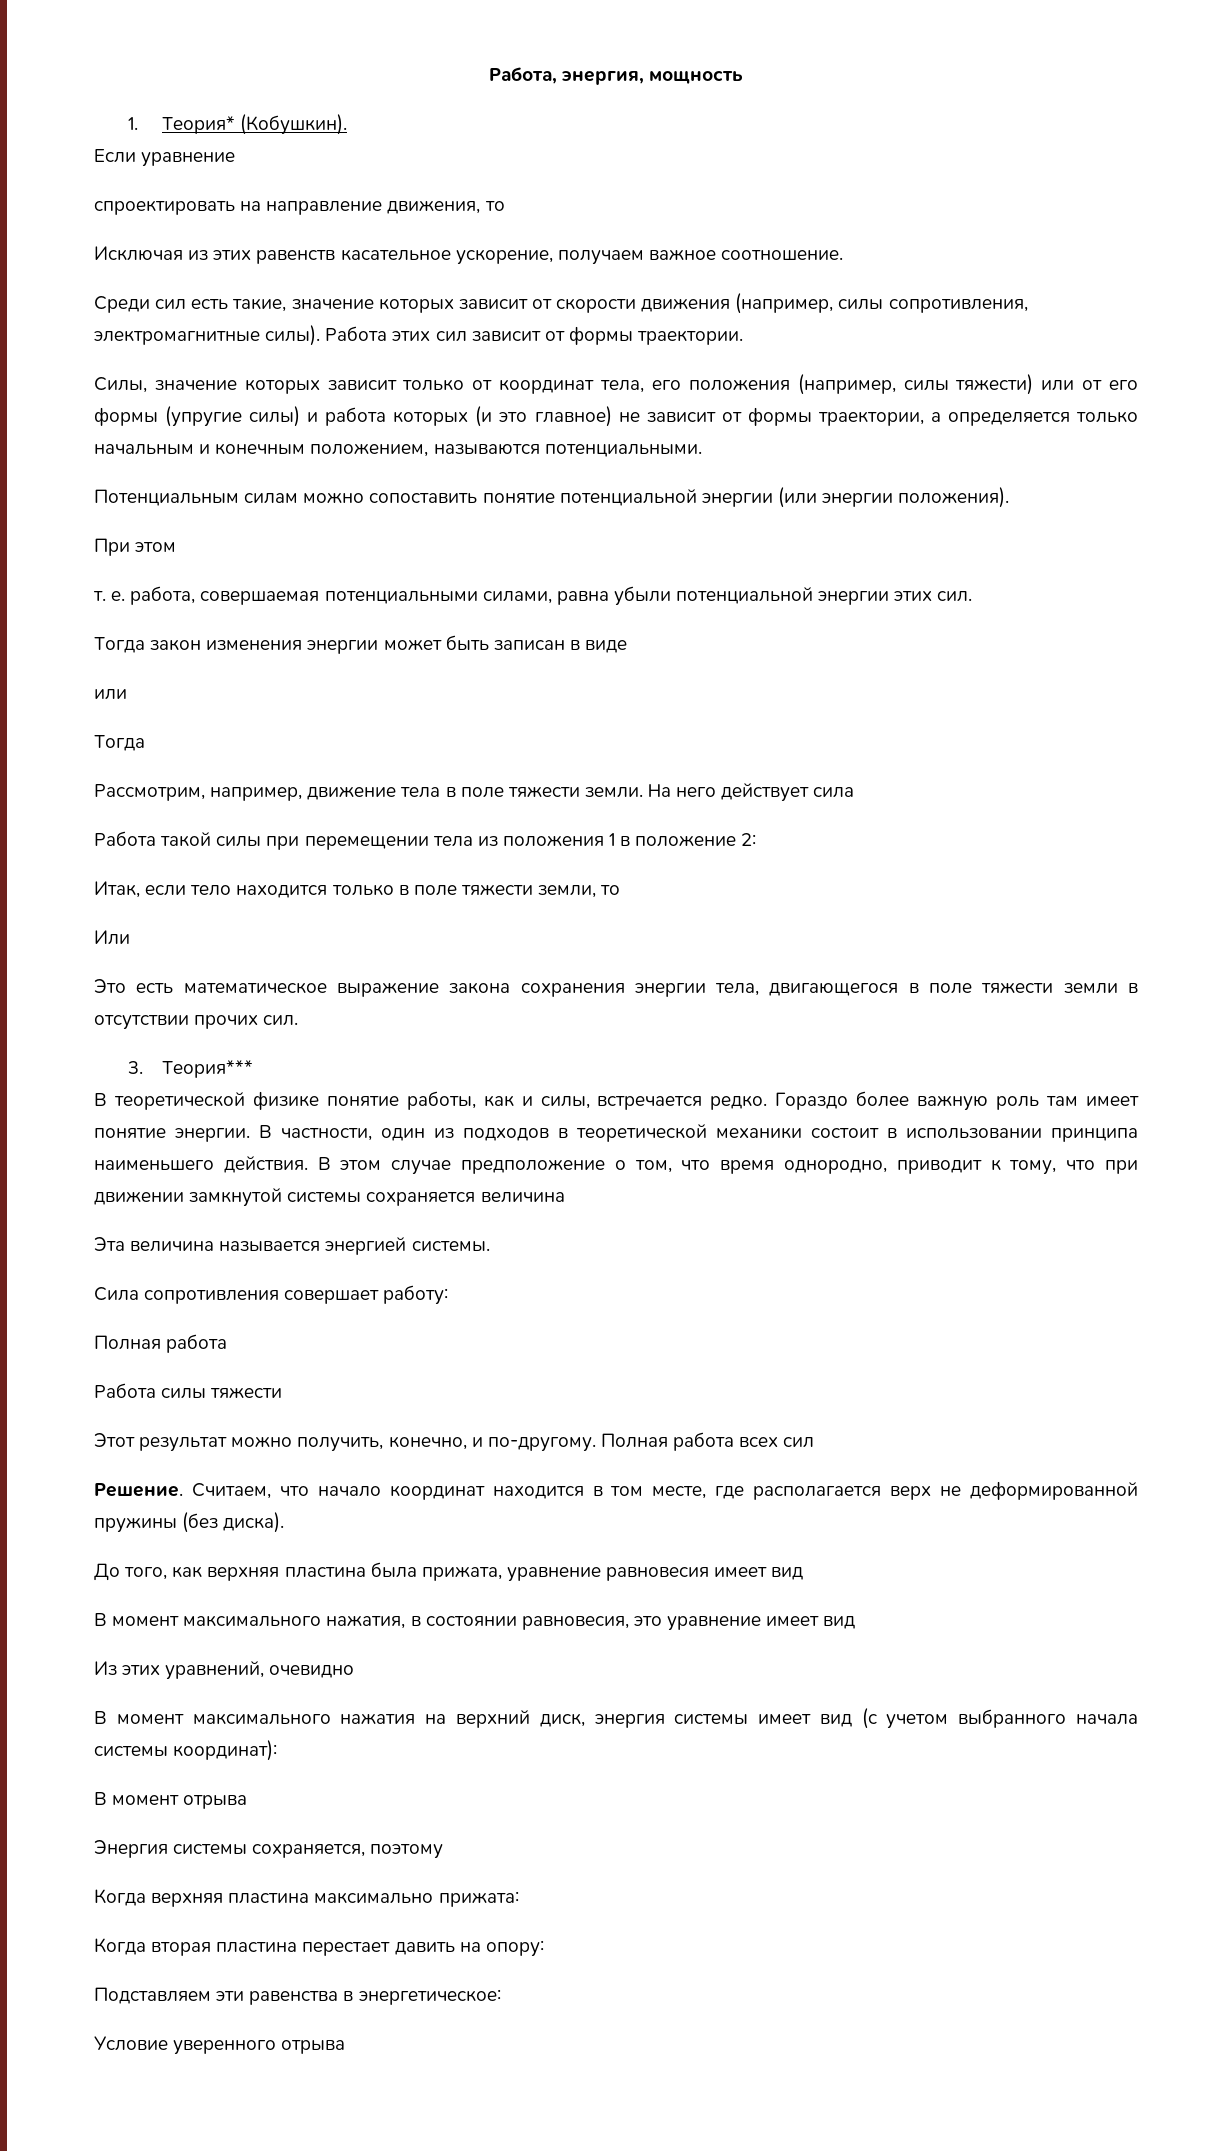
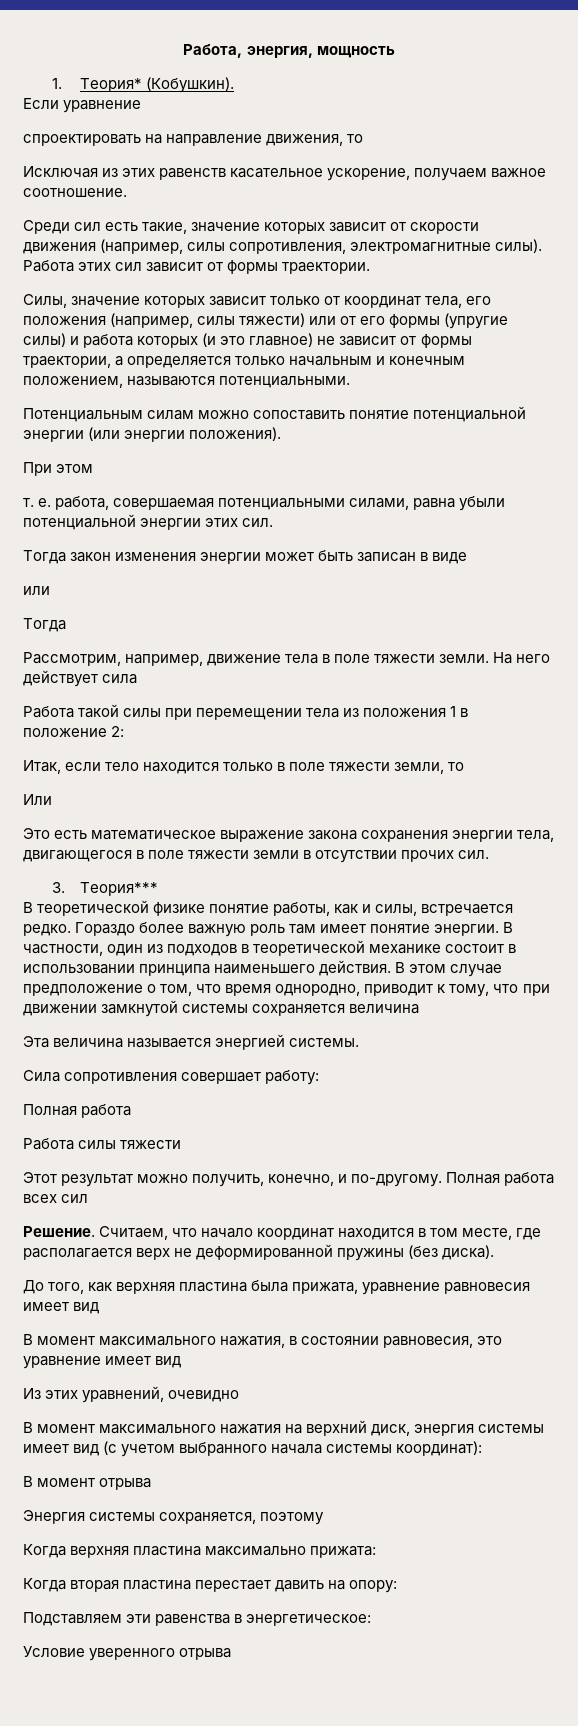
[716,1127,802,1139] механики -> [369,944,442,954] механике

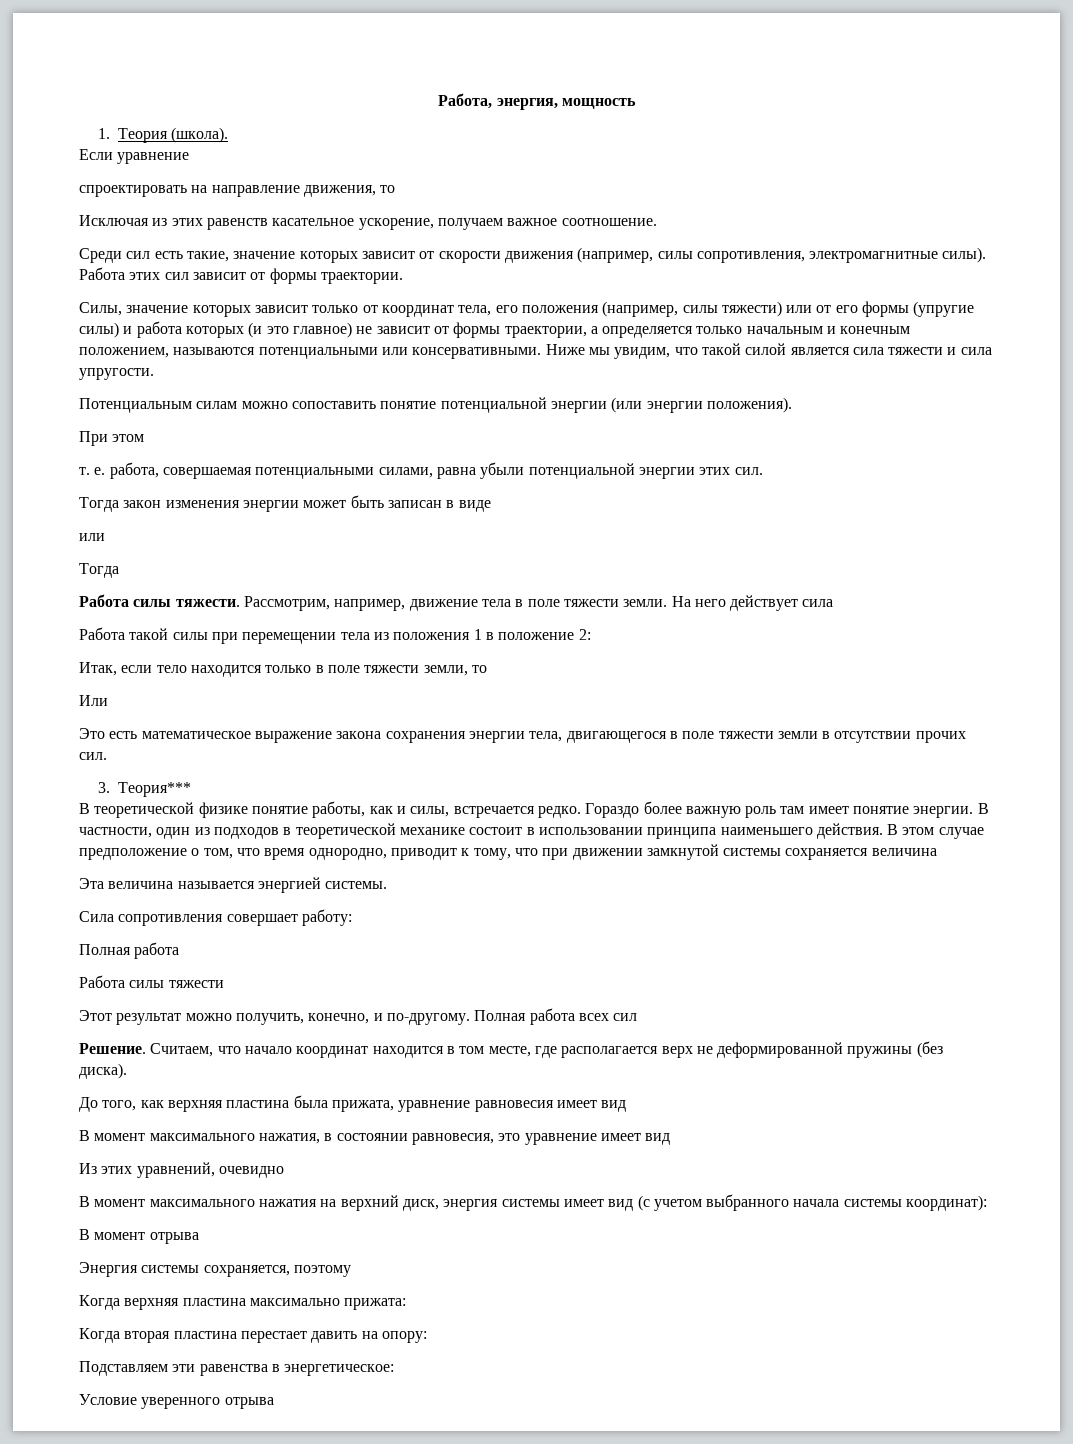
[80,77,235,93] Теория* (Кобушкин). -> [117,127,229,143] Теория (школа).
[219,376,351,388] потенциальными. -> [258,343,992,359] [79,368,154,380] потенциальными или консервативными. Ниже мы увидим, что такой силой является сила тяжести и сила упругости.
(66, 625) none -> [79,594,240,607] Работа силы тяжести.

